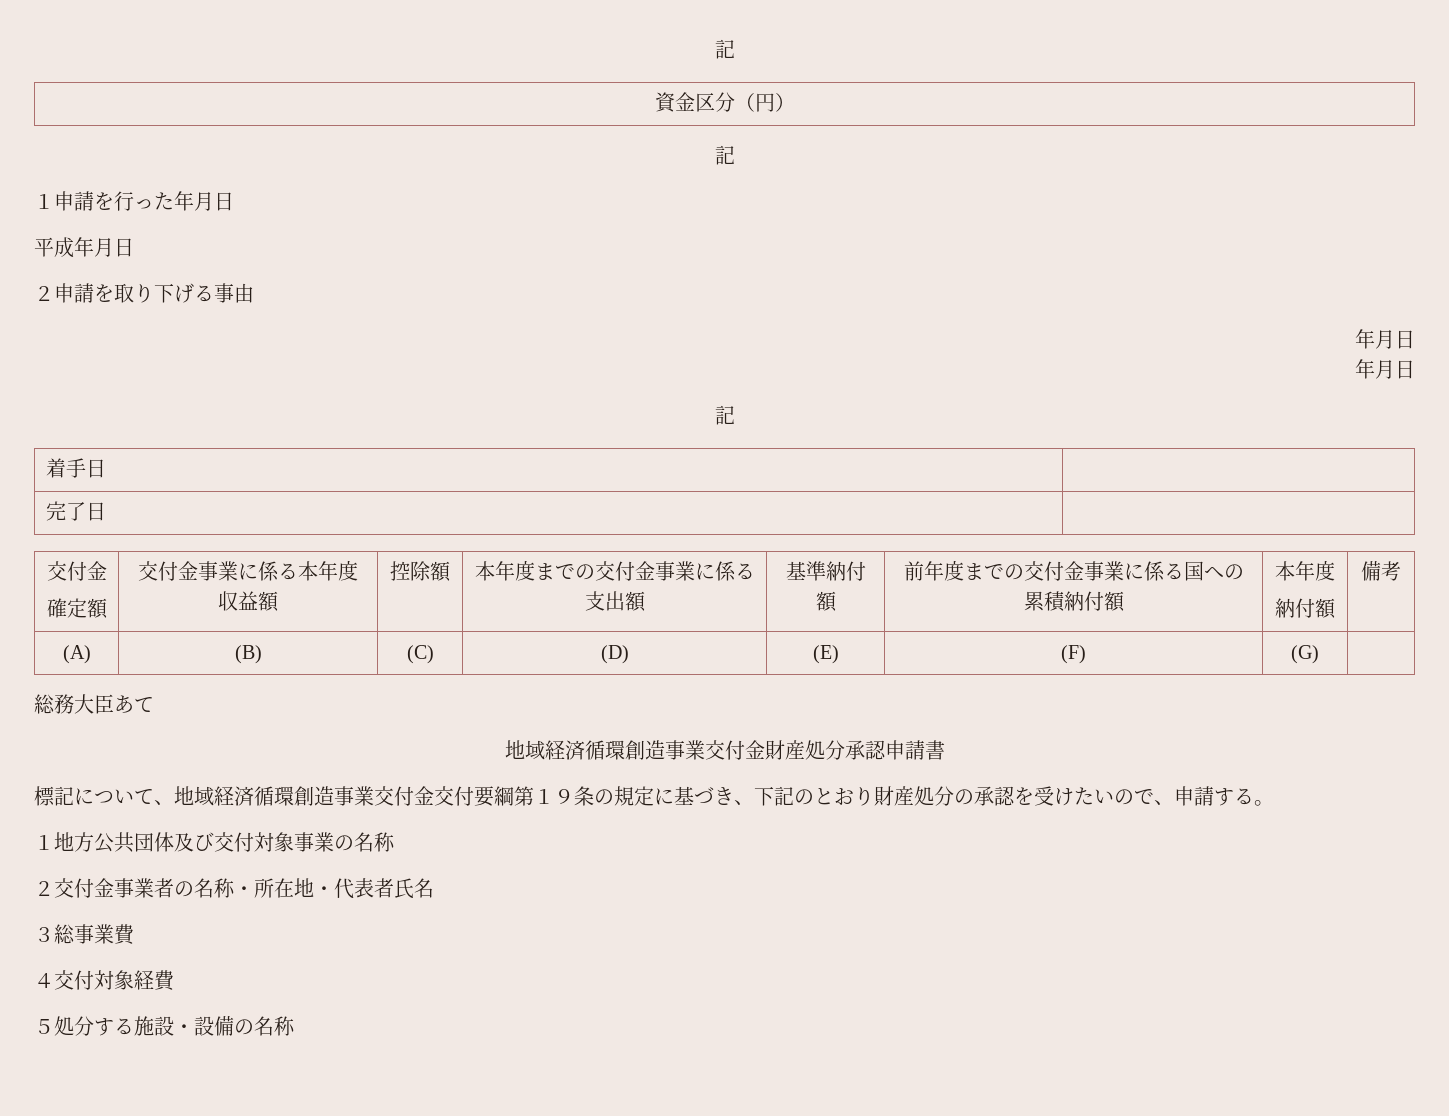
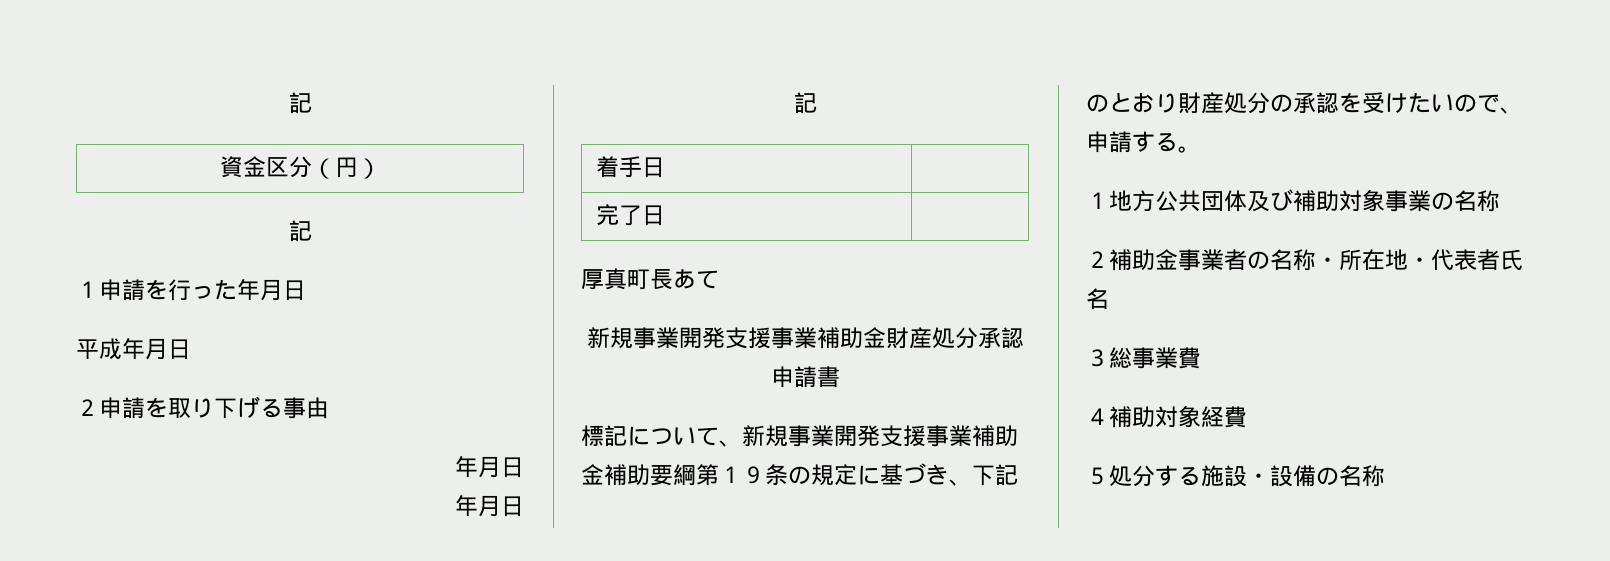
[46,561,107,581] [46,598,108,619] [138,560,358,581] [218,591,279,612] [390,561,451,582] [474,560,755,581] [584,591,646,612] [785,561,866,581] [815,591,837,612] [903,560,1244,581] [1023,591,1125,612] [1275,560,1335,581] [1275,598,1336,619] [1361,561,1401,581] [62,645,91,664] [234,645,262,664] [406,645,434,664] [600,645,629,664] [812,645,839,664] [1061,645,1086,664] [1291,645,1319,664] [34,694,154,714] [504,740,745,760] // 交付金 // 確定額 | 交付金事業に係る本年度収益額 | 控除額 | 本年度までの交付金事業に係る支出額 | 基準納付額 | 前年度までの交付金事業に係る国への累積納付額 | 本年度 // 納付額 | 備考 // (A) | (B) | (C) | (D) | (E) | (F) | (G) | // 総務大臣あて // 地域経済循環創造事業交付 -> [581,268,719,290] [586,327,863,349] // 厚真町長あて // 新規事業開発支援事業補助
[174,786,474,806] 地域経済循環創造事業交付金交付 -> [742,425,1018,447] [581,464,650,486] 新規事業開発支援事業補助金補助
[214,832,254,852] 交付 -> [1293,190,1339,212] 補助
[54,878,94,898] 交付 -> [1109,249,1155,271] 補助
[54,970,94,990] 交付 -> [1109,406,1155,428] 補助

